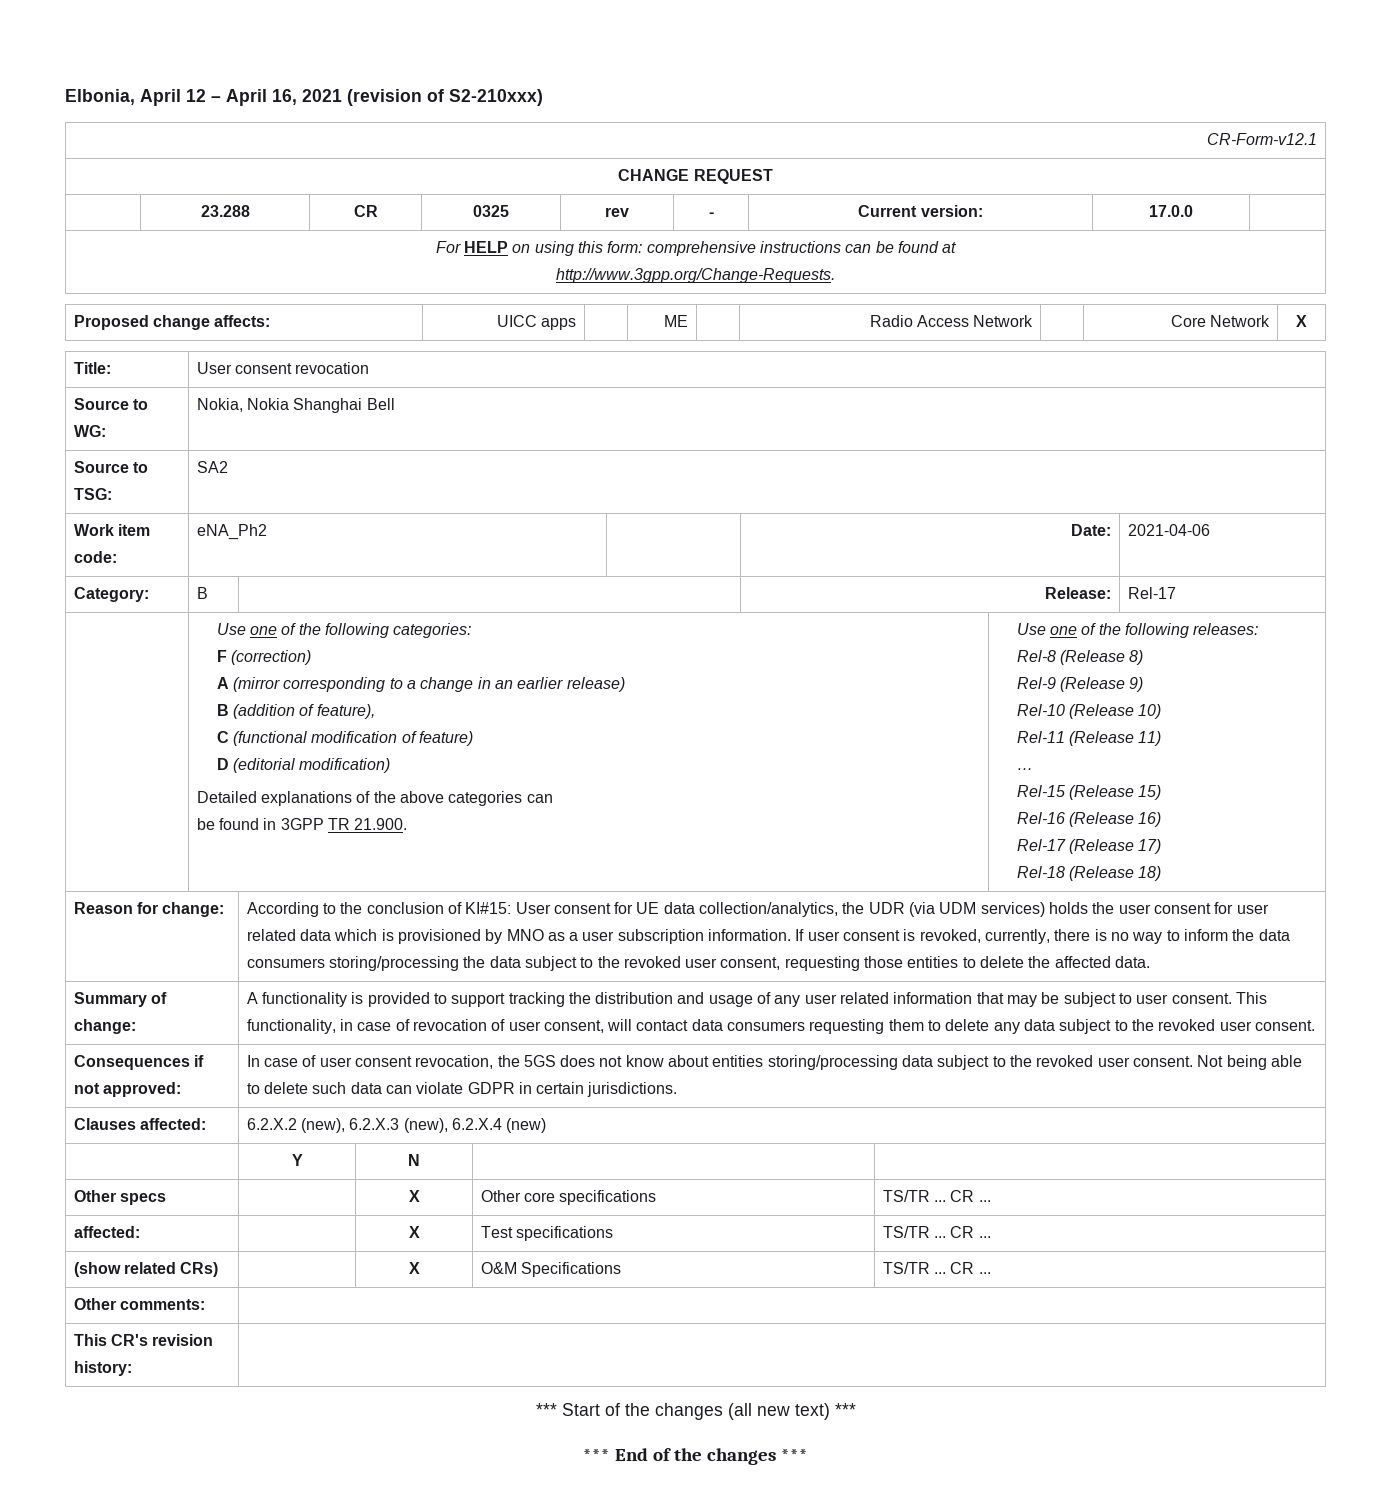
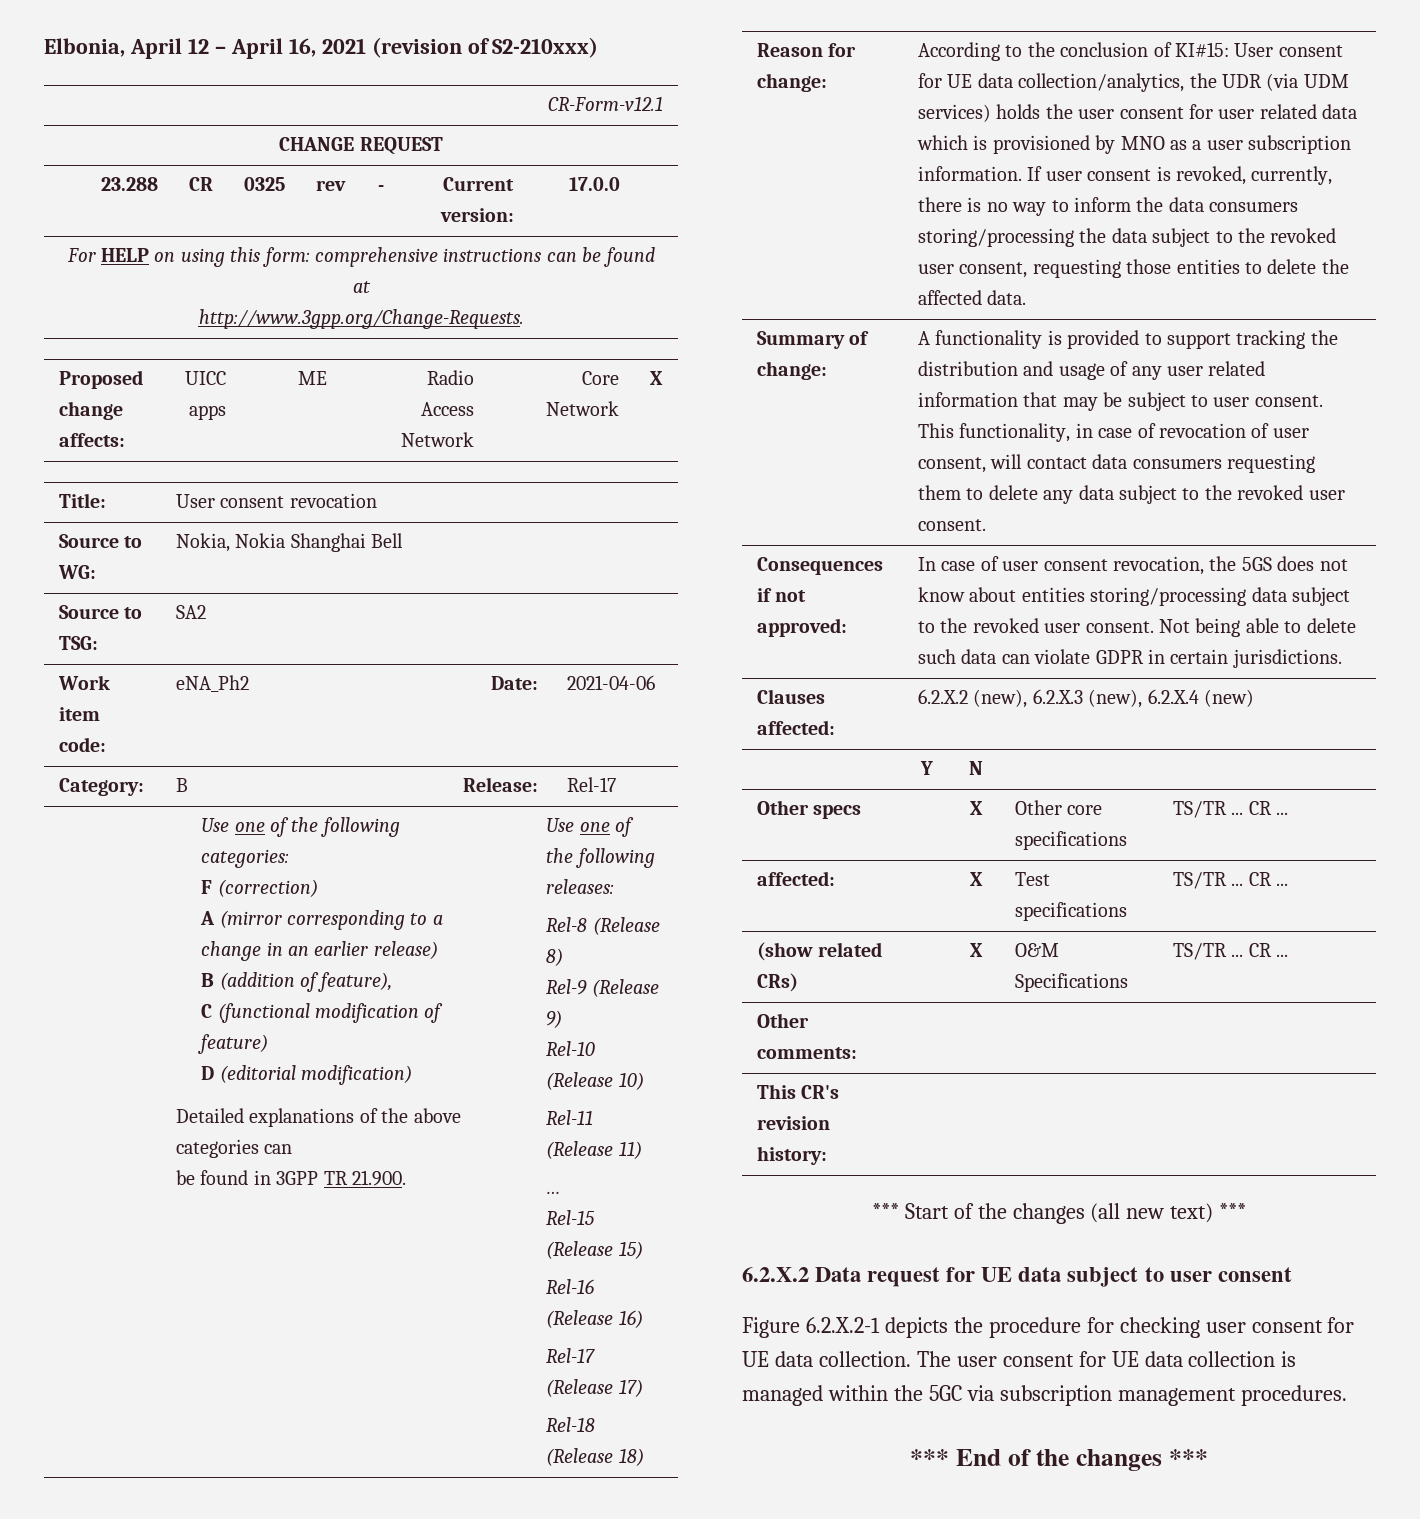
(856, 1409) none -> [742,1267,1292,1287] [742,1317,1355,1338] [742,1351,1297,1367] [742,1385,1347,1406] // 6.2.X.2 Data request for UE data subject to user consent // Figure 6.2.X.2-1 depicts the procedure for checking user consent for UE data collection. The user consent for UE data collection is managed within the 5GC via subscription management procedures.

